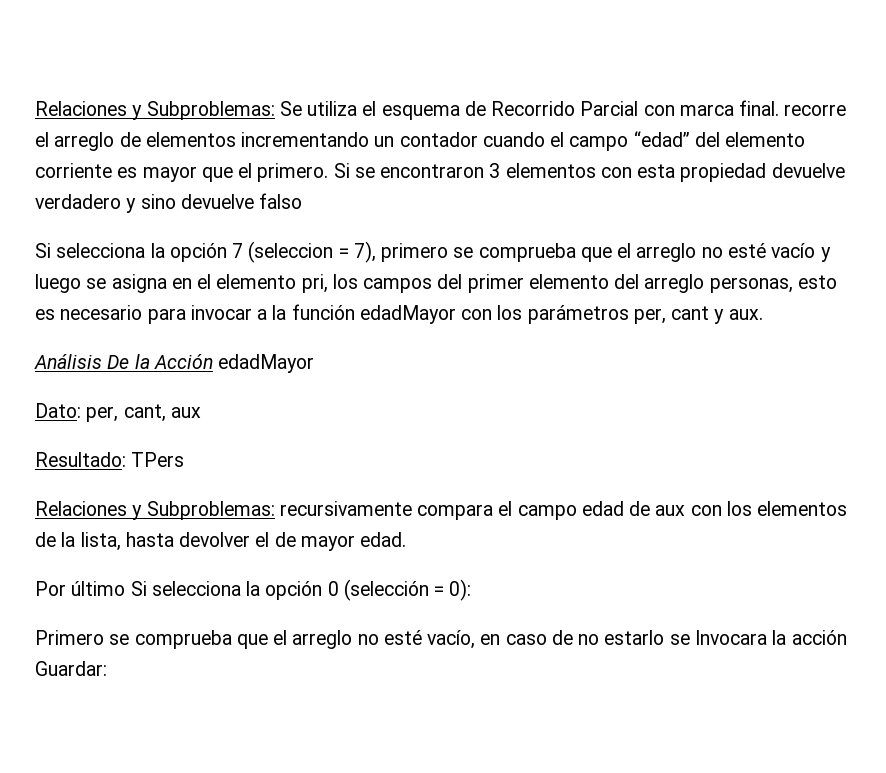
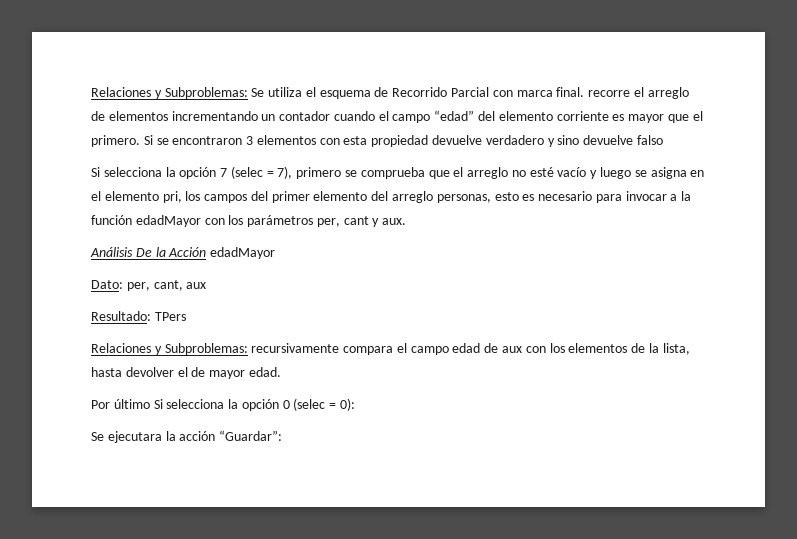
[248,241,334,263] (seleccion -> [230,166,263,179] (selec
[343,579,429,601] (selección -> [293,398,326,411] (selec
[35,630,767,649] Primero se comprueba que el arreglo no esté vacío, en caso de no estarlo se Invocara -> [91,431,162,443] Se ejecutara
[35,661,107,676] Guardar: -> [219,430,283,441] “Guardar”:

